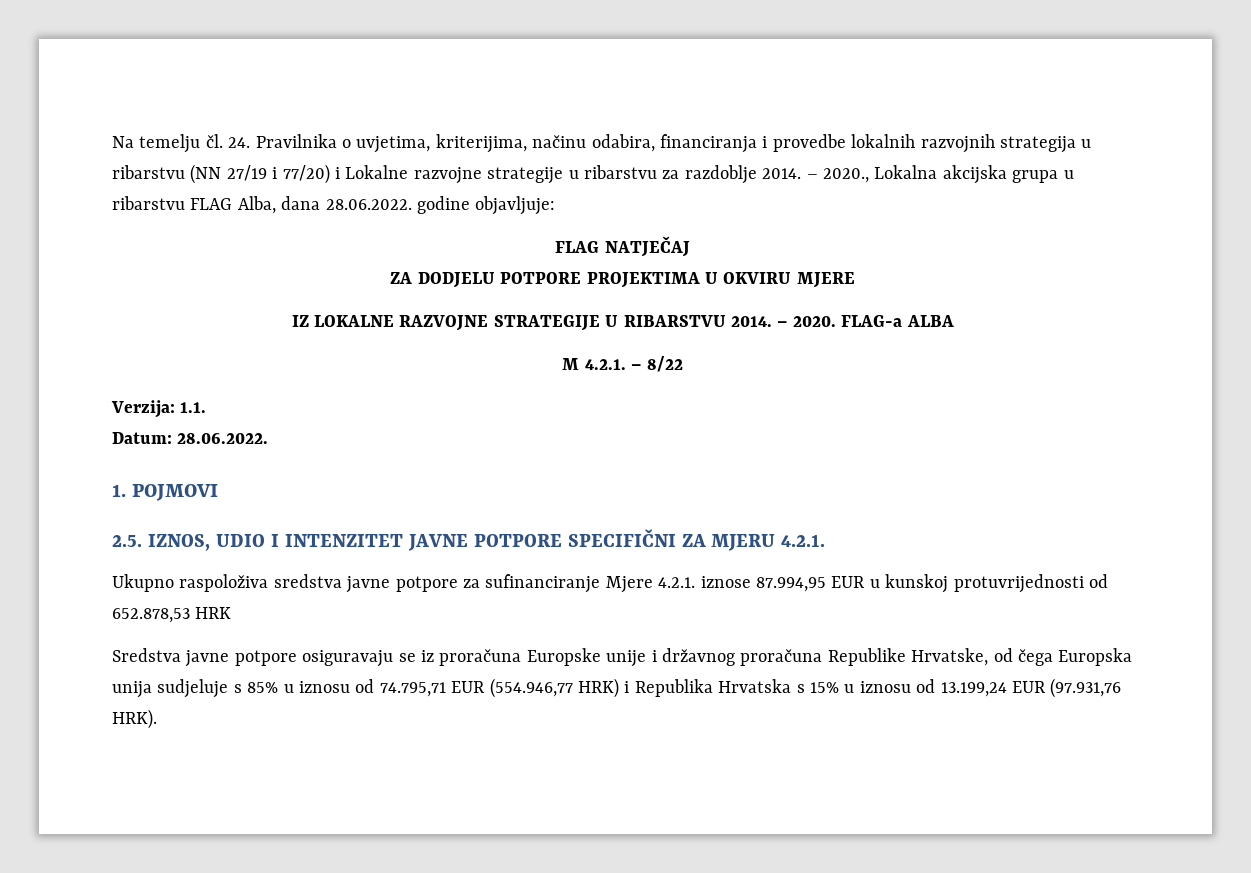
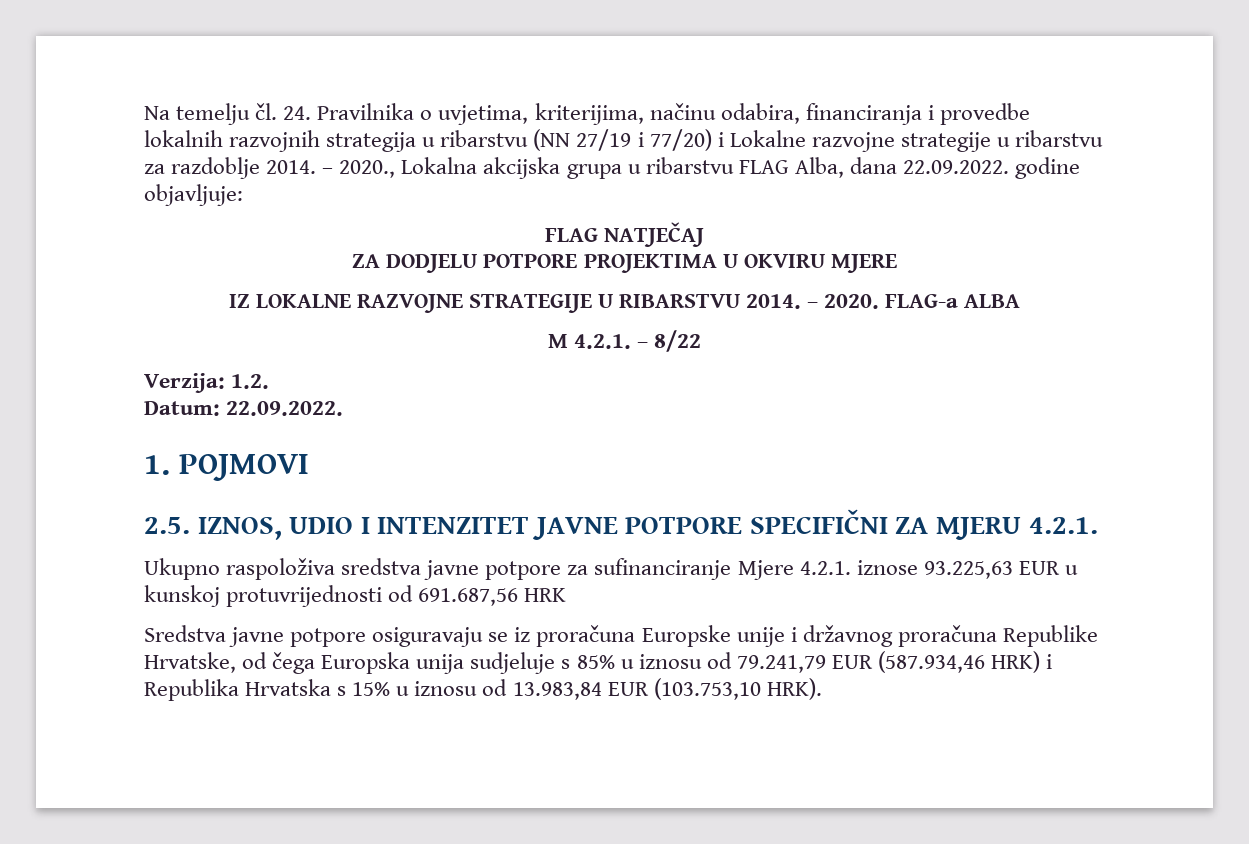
[325,199,412,210] 28.06.2022. -> [902,160,1009,174] 22.09.2022.
[180,402,207,413] 1.1. -> [231,374,270,389] 1.2.
[177,433,269,444] 28.06.2022. -> [226,401,344,416] 22.09.2022.
[755,577,826,592] 87.994,95 -> [923,561,1013,579] 93.225,63
[112,608,190,623] 652.878,53 -> [418,588,519,606] 691.687,56
[379,678,573,698] 74.795,71 EUR (554.946,77 -> [736,651,985,673] 79.241,79 EUR (587.934,46
[940,678,1122,698] 13.199,24 EUR (97.931,76 -> [512,678,761,700] 13.983,84 EUR (103.753,10

